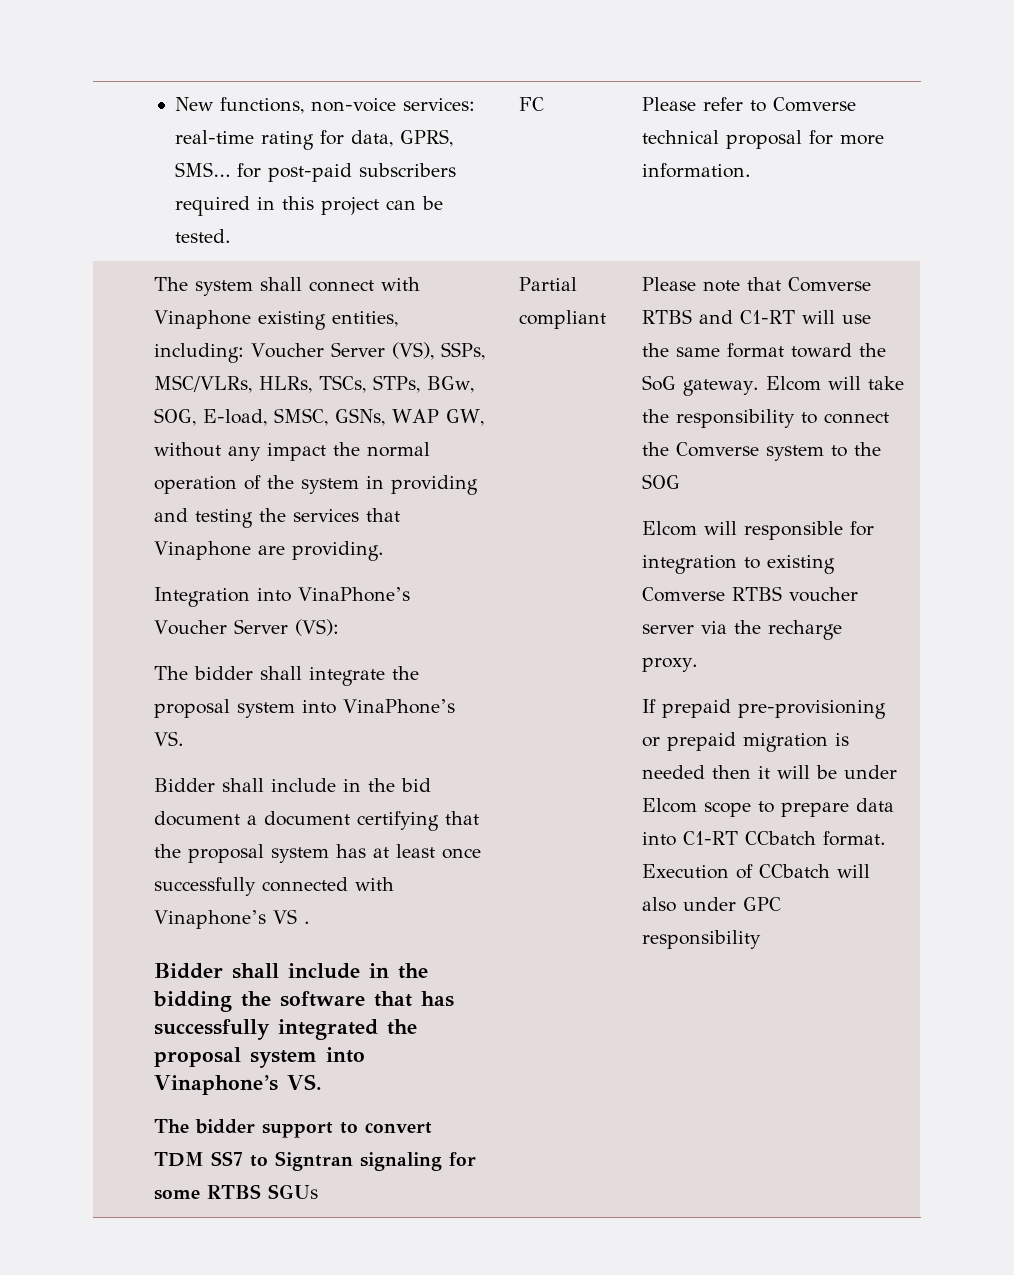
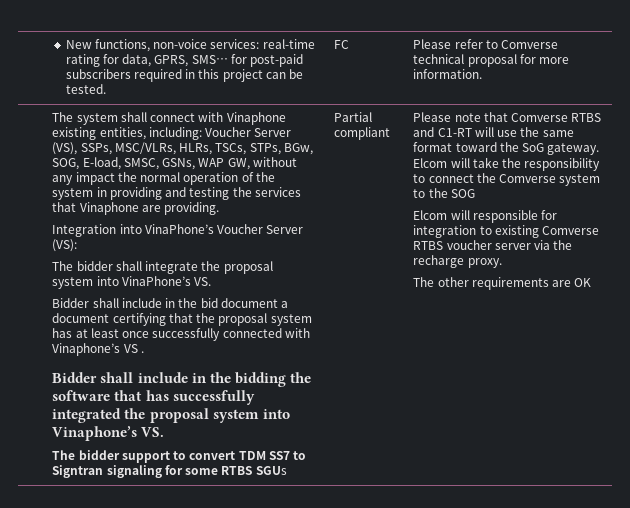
[641,699,886,719] [641,732,849,752] [641,765,897,779] [641,798,894,817] [641,831,886,846] [641,864,870,879] [641,897,781,912] [641,930,761,949] If prepaid pre-provisioning or prepaid migration is needed then it will be under Elcom scope to prepare data into C1-RT CCbatch format. Execution of CCbatch will also under GPC responsibility -> [413,277,592,290] The other requirements are OK

